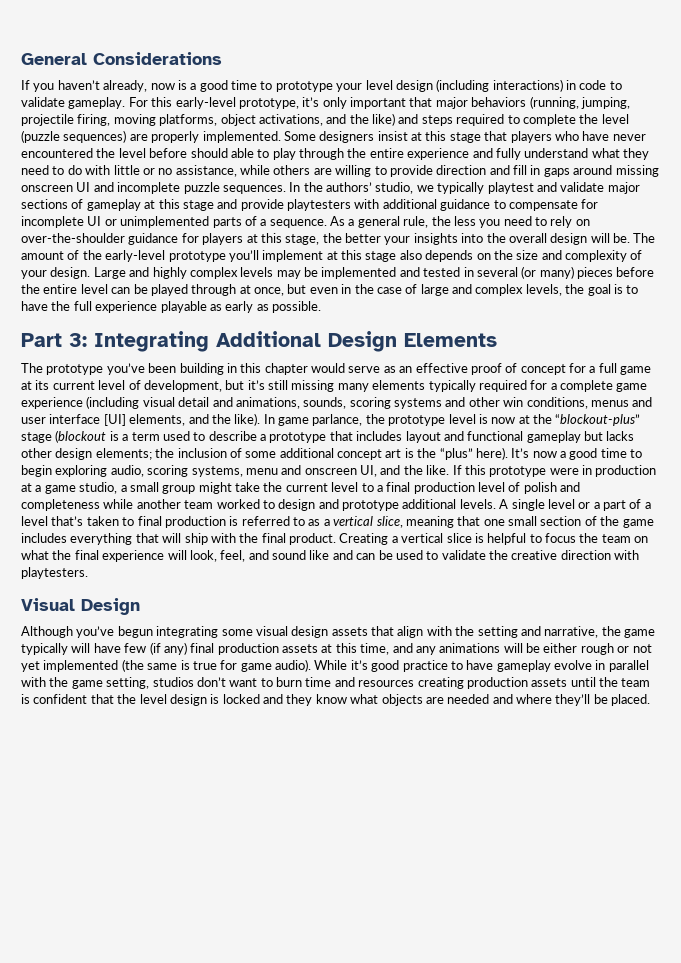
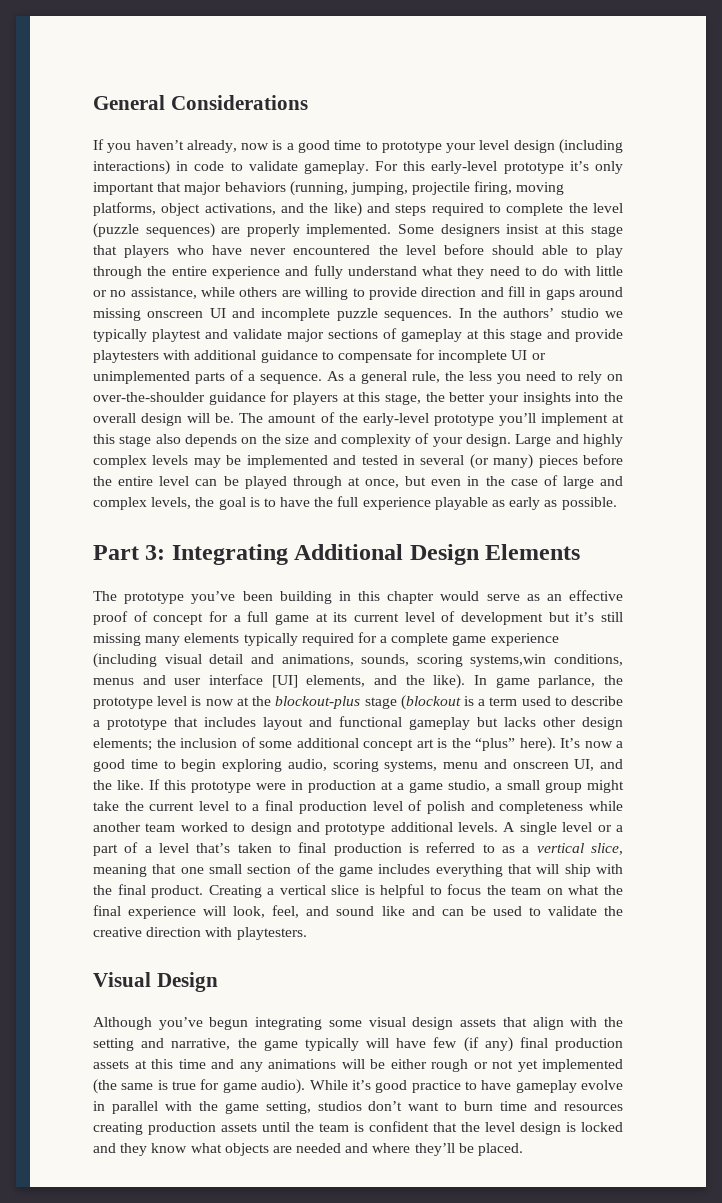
[238,98,299,109] prototype, -> [503,162,564,174] prototype
[375,182,414,194] studio, -> [560,308,599,318] studio
[143,380,222,392] development, -> [461,612,543,625] development
[394,397,524,409] systems and other win -> [470,654,547,667] systems,win
[555,414,641,426] “blockout-plus” -> [275,696,361,709] blockout-plus
[360,643,390,655] time, -> [178,1059,206,1069] time

